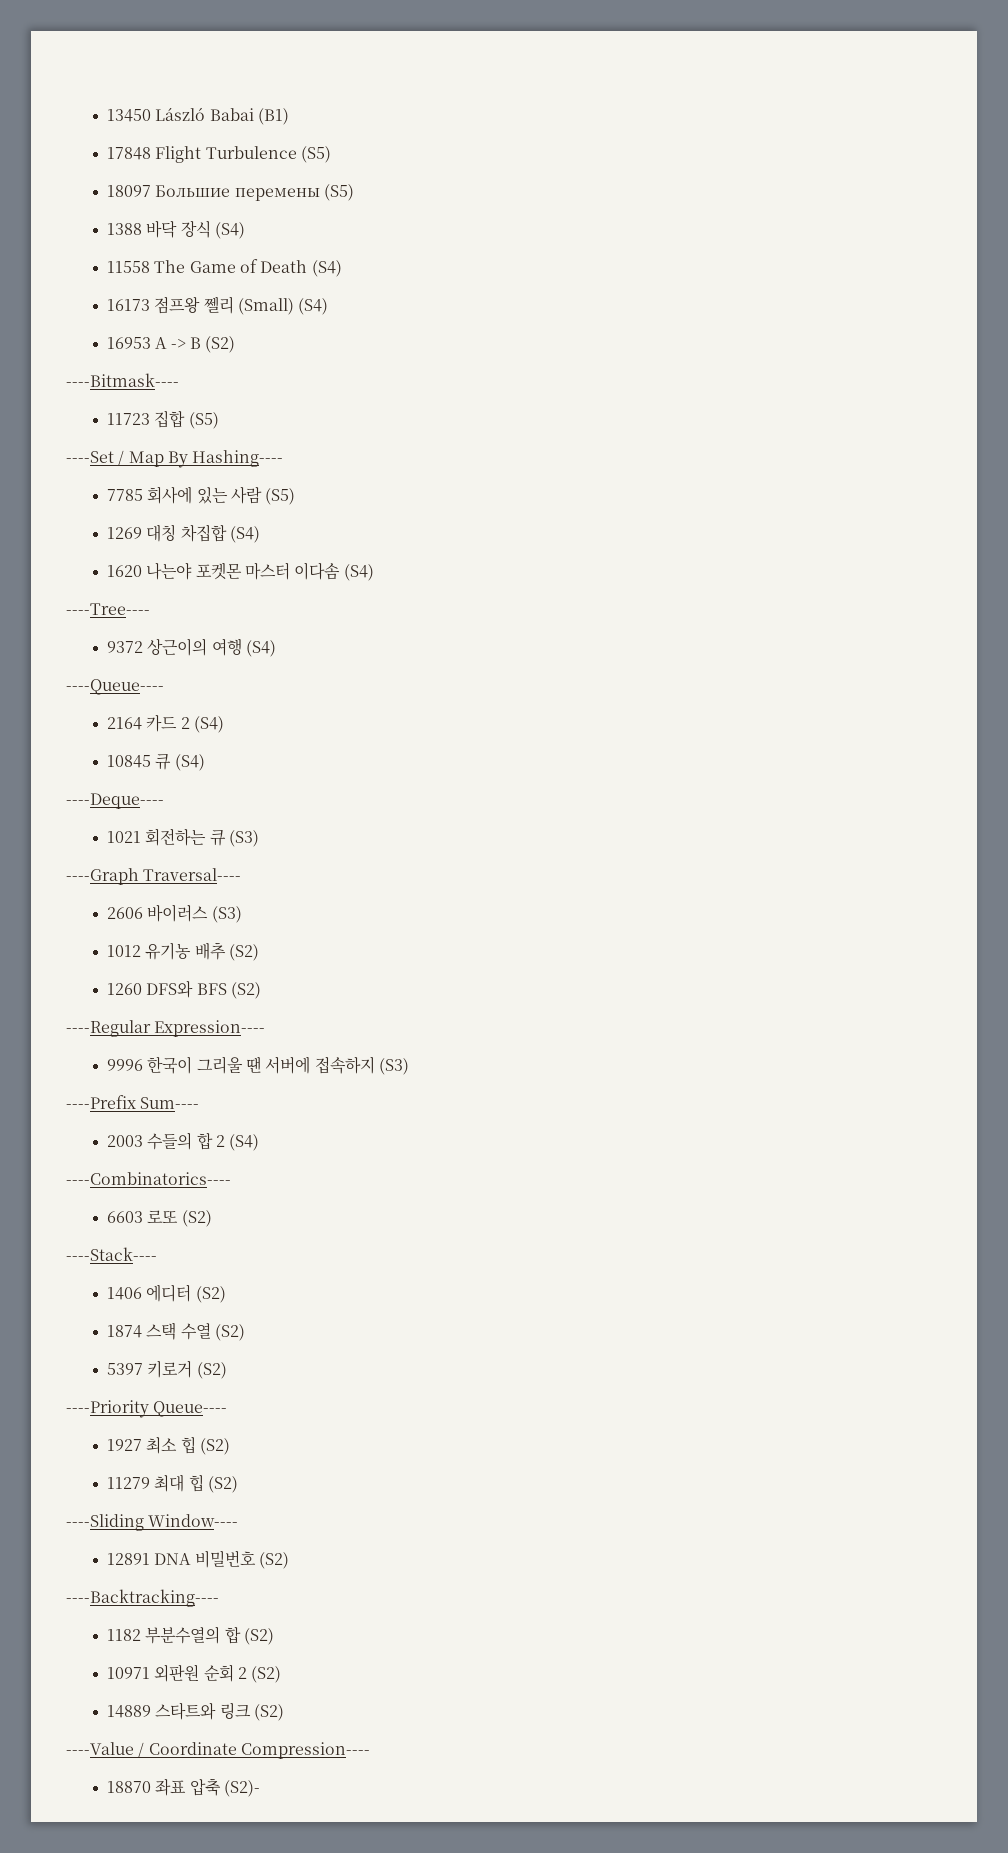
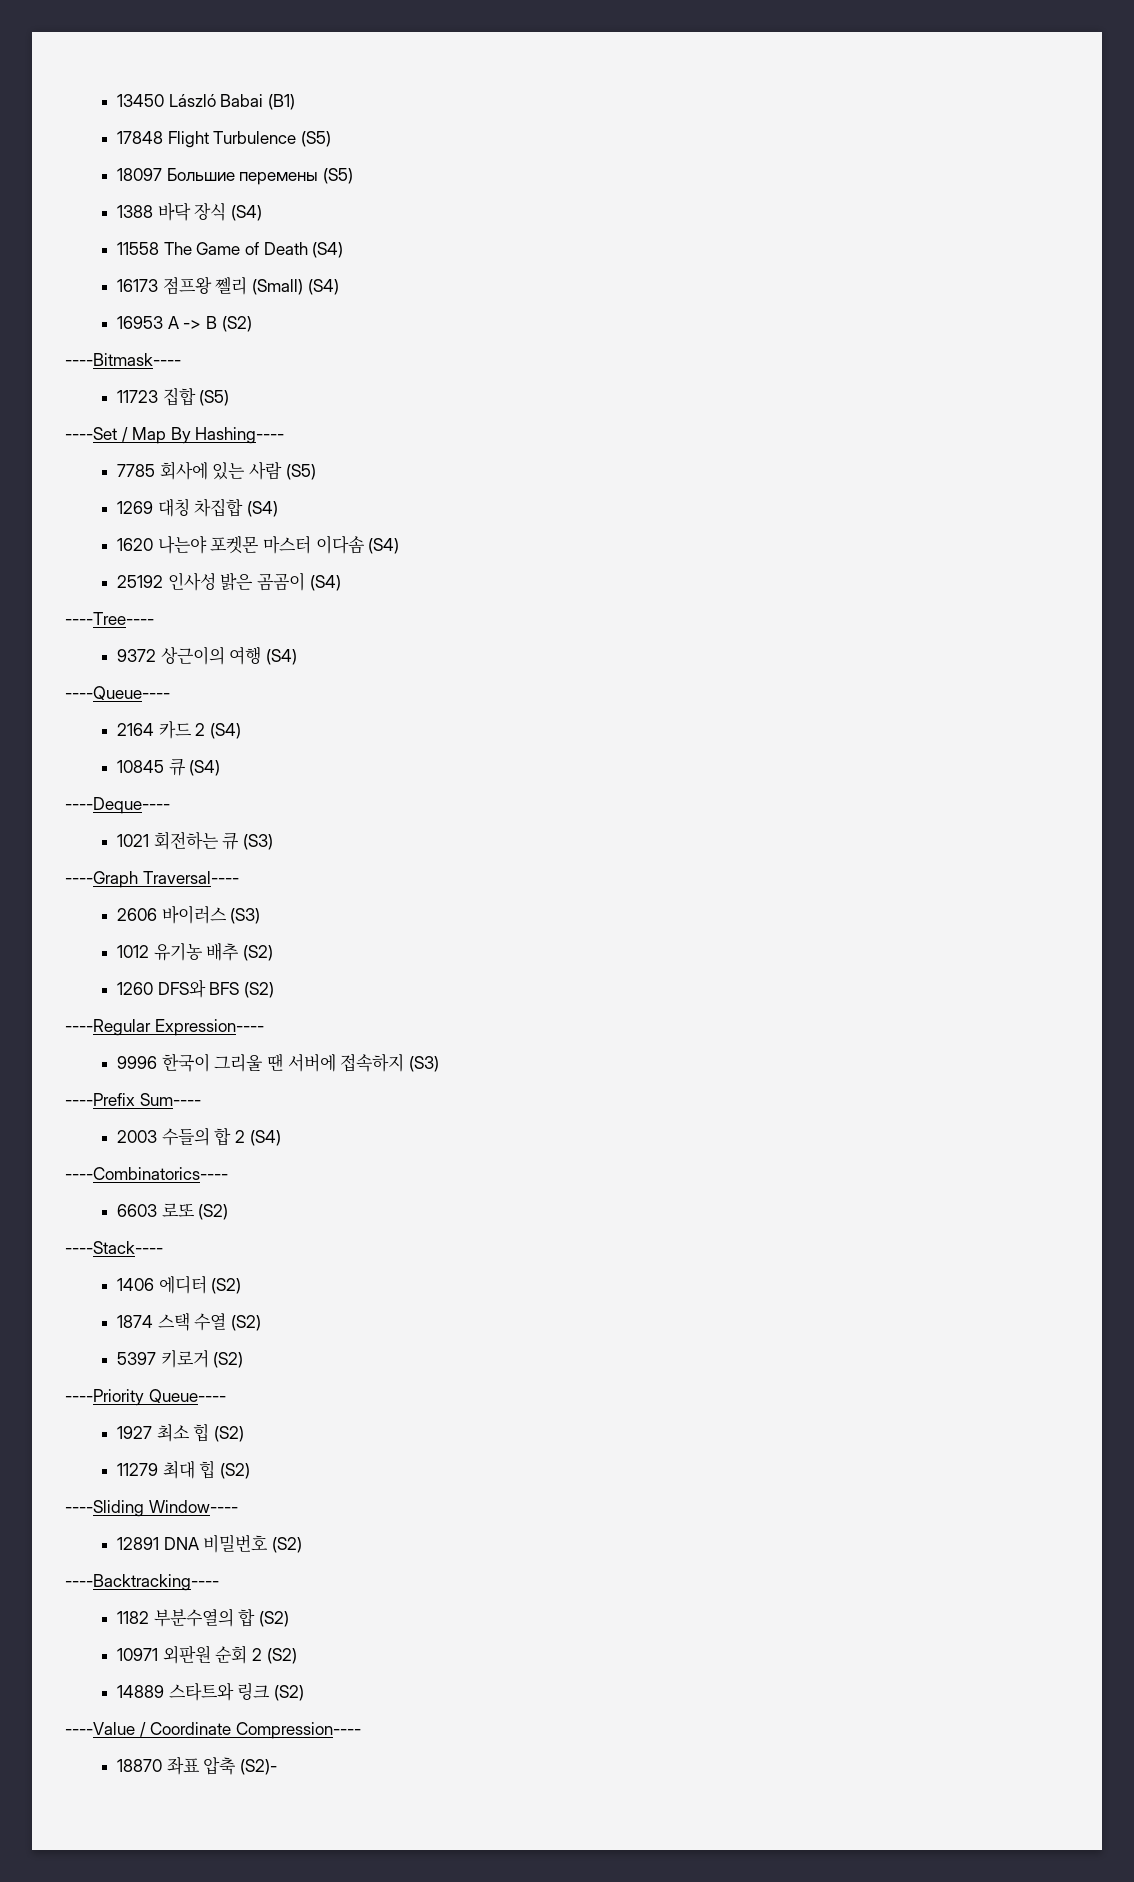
(374, 572) none -> [117,572,341,591] // 25192 인사성 밝은 곰곰이 (S4)

